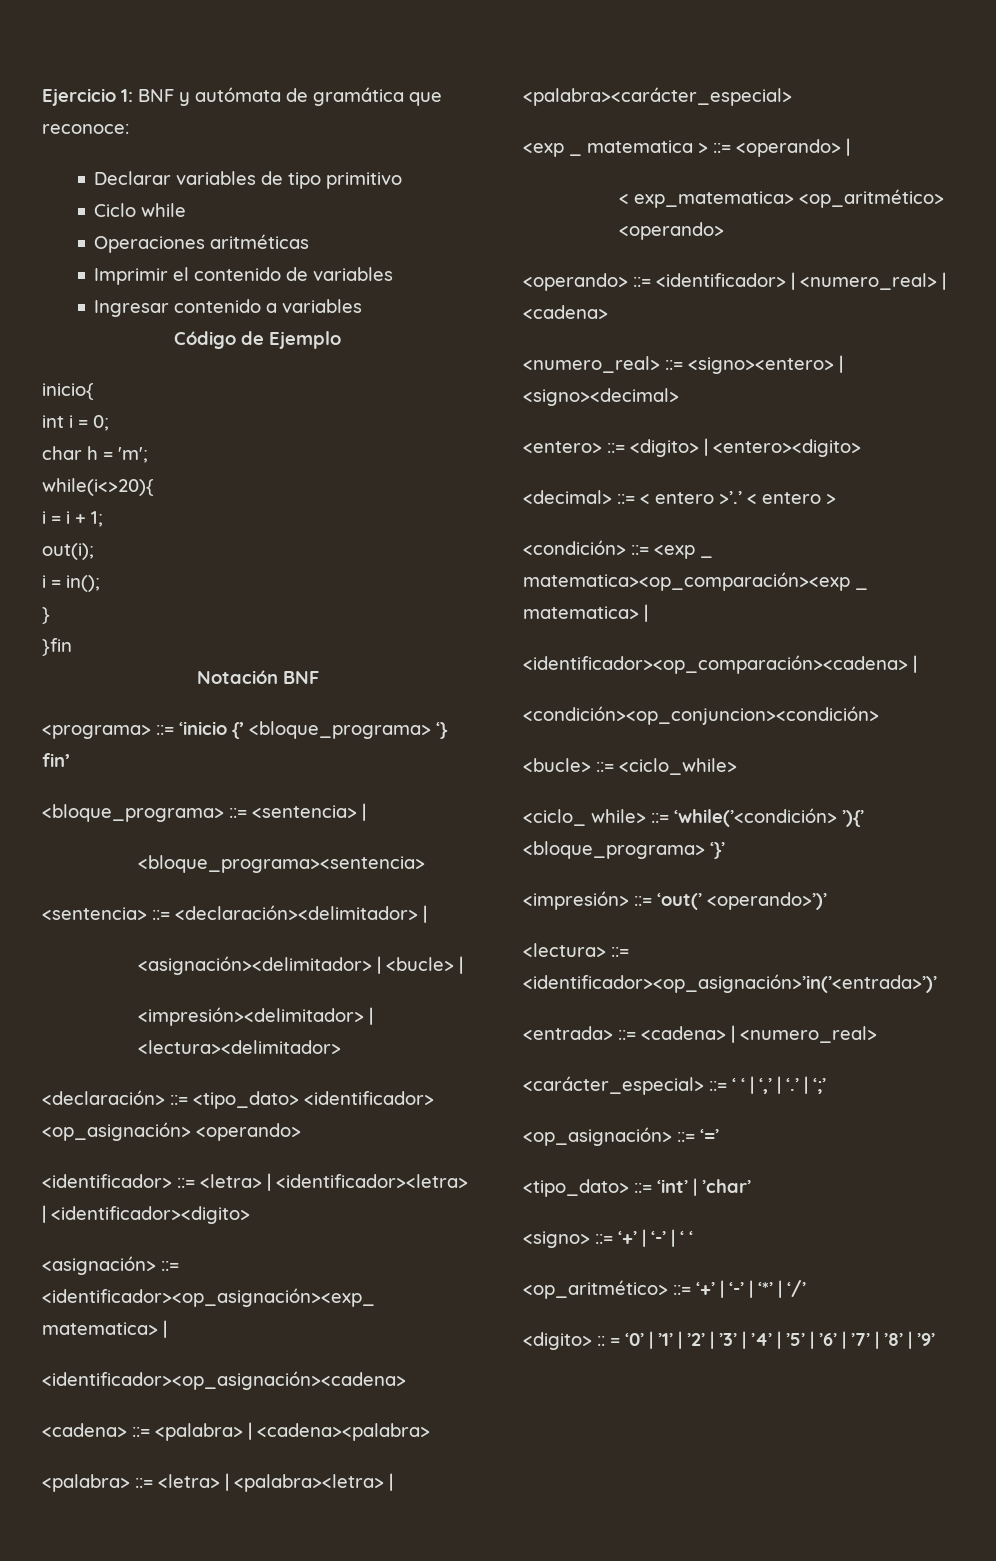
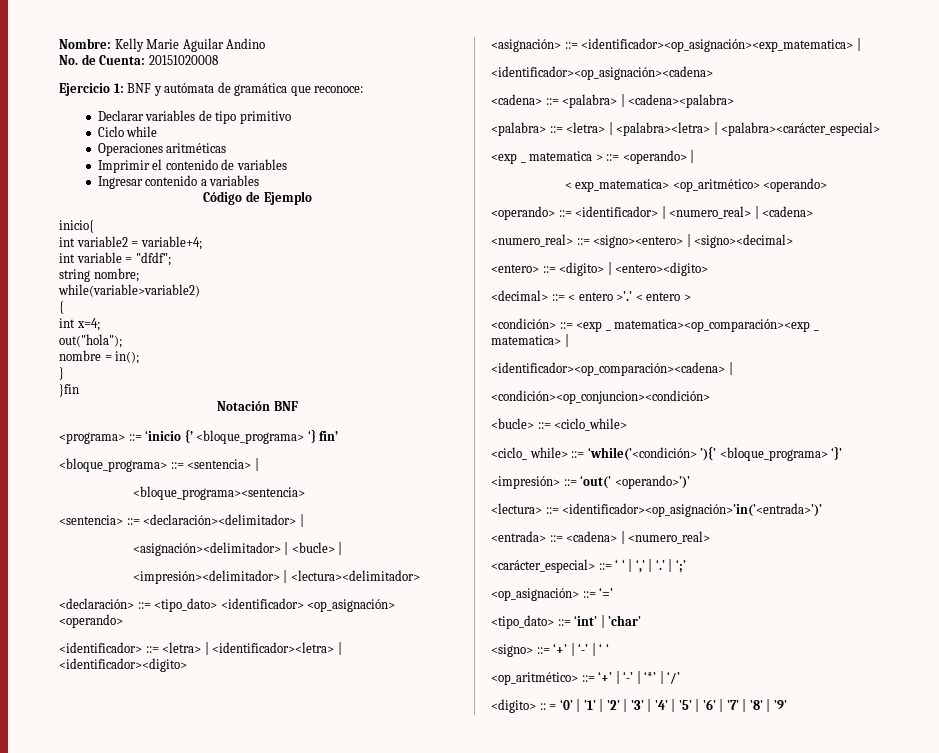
(42, 97) none -> [59,38,266,52] [59,54,218,65] Nombre: Kelly Marie Aguilar Andino // No. de Cuenta: 20151020008 //
[69,415,109,431] [42,446,148,463] [42,478,154,496] [42,511,103,527] [42,543,94,560] [42,575,46,588] i = 0; // char h = 'm'; // while(i<>20){ // i = i + 1; // out(i); // i -> [76,236,202,250] [59,252,171,266] [59,268,139,282] [58,284,200,297] [59,301,64,314] [59,318,100,331] [59,334,122,348] [59,350,101,361] variable2 = variable+4; // int variable = "dfdf"; // string nombre; // while(variable>variable2) // { // int x=4; // out("hola"); // nombre

